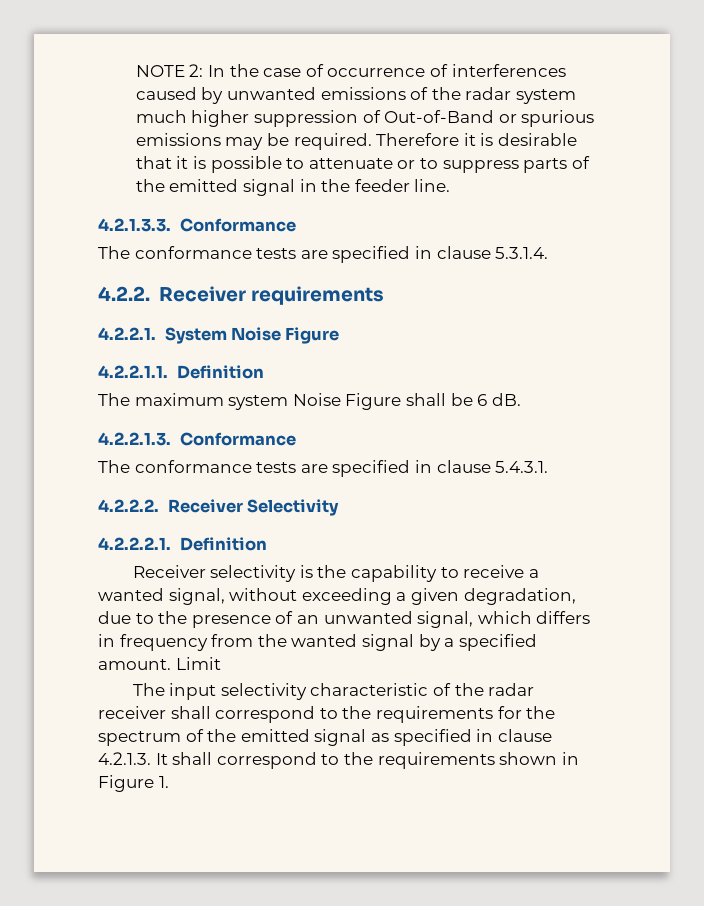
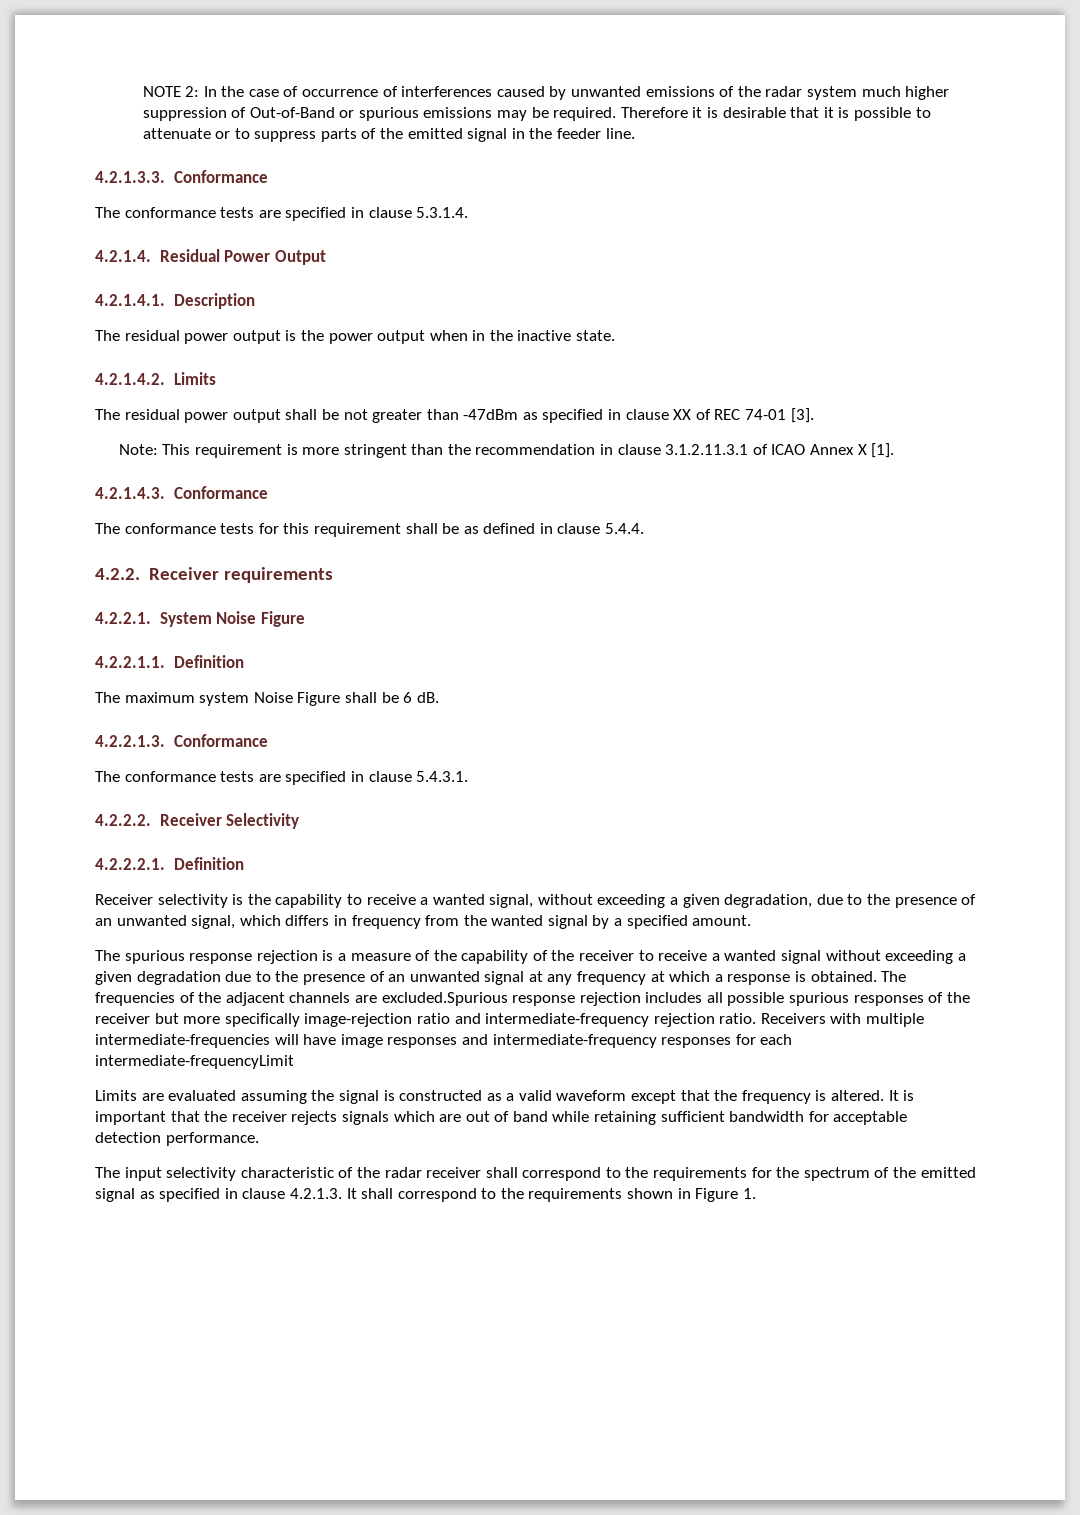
(549, 253) none -> [95,249,326,265] [95,293,255,309] [95,330,616,344] [95,372,216,385] [95,408,814,423] [118,443,895,458] [95,486,268,499] [95,523,645,537] // 4.2.1.4. Residual Power Output // 4.2.1.4.1. Description // The residual power output is the power output when in the inactive state. // 4.2.1.4.2. Limits // The residual power output shall be not greater than -47dBm as specified in clause XX of REC 74-01 [3]. // Note: This requirement is more stringent than the recommendation in clause 3.1.2.11.3.1 of ICAO Annex X [1]. // 4.2.1.4.3. Conformance // The conformance tests for this requirement shall be as defined in clause 5.4.4.
[175,657,221,670] Limit -> [95,950,966,964] [95,971,907,985] [95,992,970,1006] [95,1013,925,1027] [95,1034,793,1048] [95,1055,294,1069] [95,1090,915,1104] [95,1111,908,1125] [95,1132,259,1146] // The spurious response rejection is a measure of the capability of the receiver to receive a wanted signal without exceeding a given degradation due to the presence of an unwanted signal at any frequency at which a response is obtained. The frequencies of the adjacent channels are excluded.Spurious response rejection includes all possible spurious responses of the receiver but more specifically image-rejection ratio and intermediate-frequency rejection ratio. Receivers with multiple intermediate-frequencies will have image responses and intermediate-frequency responses for each intermediate-frequencyLimit // Limits are evaluated assuming the signal is constructed as a valid waveform except that the frequency is altered. It is important that the receiver rejects signals which are out of band while retaining sufficient bandwidth for acceptable detection performance.

